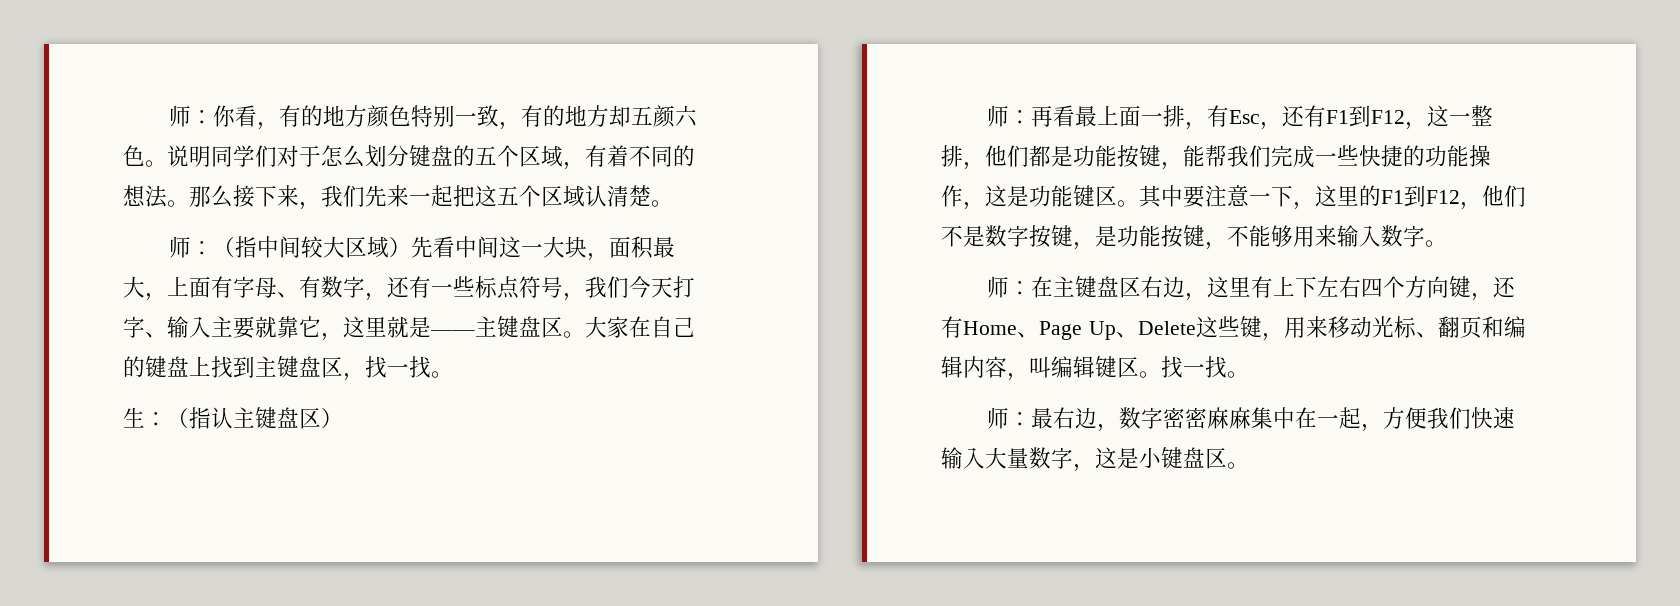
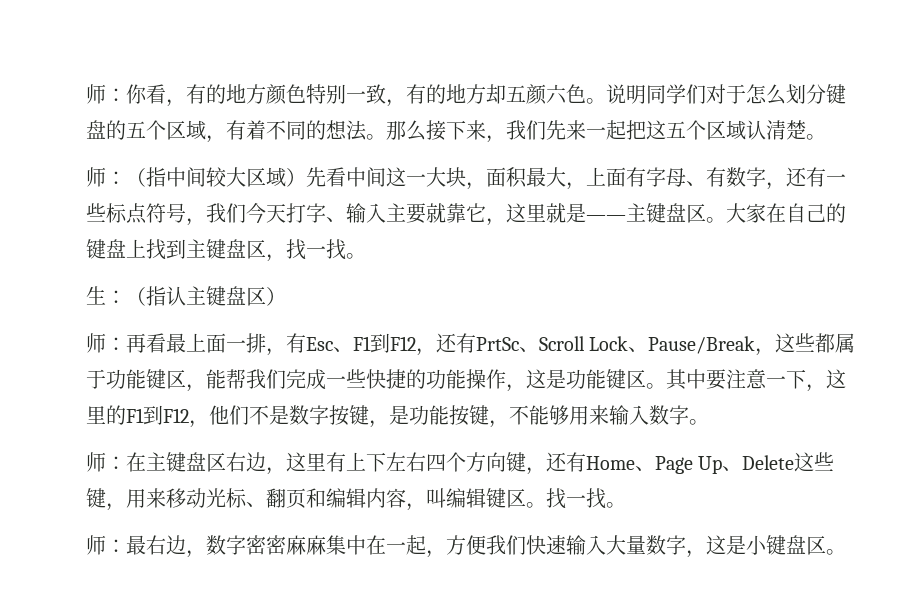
[1260,105,1494,130] [941,145,1161,170] ，还有F1到F12，这一整排，他们都是功能按键 -> [333,333,856,356] [86,369,186,389] 、F1到F12，还有PrtSc、Scroll Lock、Pause/Break，这些都属于功能键区

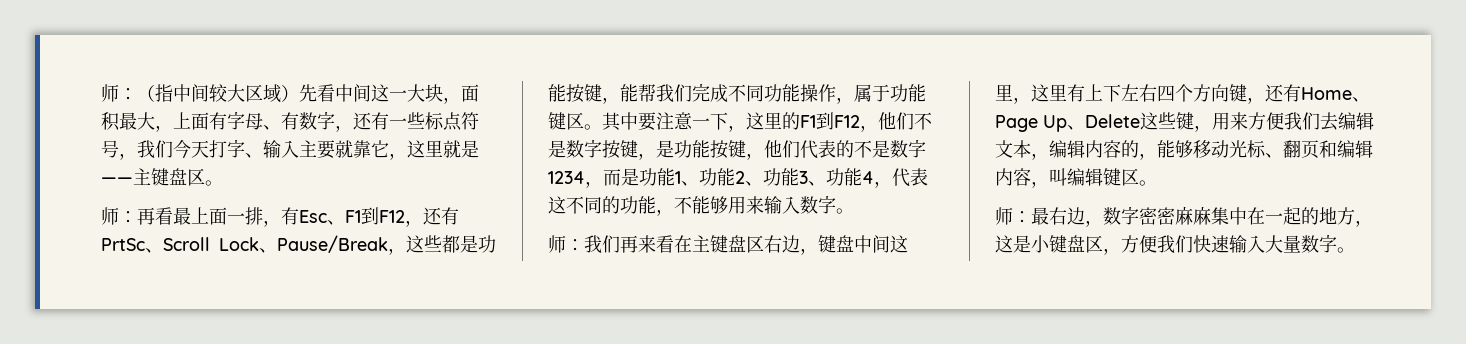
[86,84,846,107] [86,120,826,143] [86,167,126,187] 师：你看，有的地方颜色特别一致，有的地方却五颜六色。说明同学们对于怎么划分键盘的五个区域，有着不同的想法。那么接下来，我们先来一起把这五个区域认清楚。 // 师： -> [101,84,137,102] 师：
[726,203,846,223] [86,239,366,262] [86,286,286,306] 大家在自己的键盘上找到主键盘区，找一找。 // 生：（指认主键盘区） -> (223, 183) none
[835,333,856,353] [86,369,186,389] 属于功能键区 -> [460,235,496,253] [548,84,602,103] 是功能按键
[326,369,426,389] 一些快捷的 -> [728,84,764,102] 不同
[526,369,566,389] 这是 -> [854,84,890,102] 属于
(509, 424) none -> [764,139,926,159] [548,168,928,188] [548,196,674,216] 他们代表的不是数字1234，而是功能1、功能2、功能3、功能4，代表这不同的功能，
(126, 463) none -> [584,235,674,253] 我们再来看
(286, 471) none -> [818,235,908,253] [995,84,1031,104] 键盘中间这里，
(166, 498) none -> [1248,112,1374,131] [995,140,1193,160] 方便我们去编辑文本，编辑内容的，能够
[546,488,626,509] 找一找。 -> (1157, 183) none
(426, 545) none -> [1301,207,1373,227] [995,235,1103,253] 的地方，这是小键盘区
[686,535,826,558] ，这是小键盘区 -> (1337, 243) none

